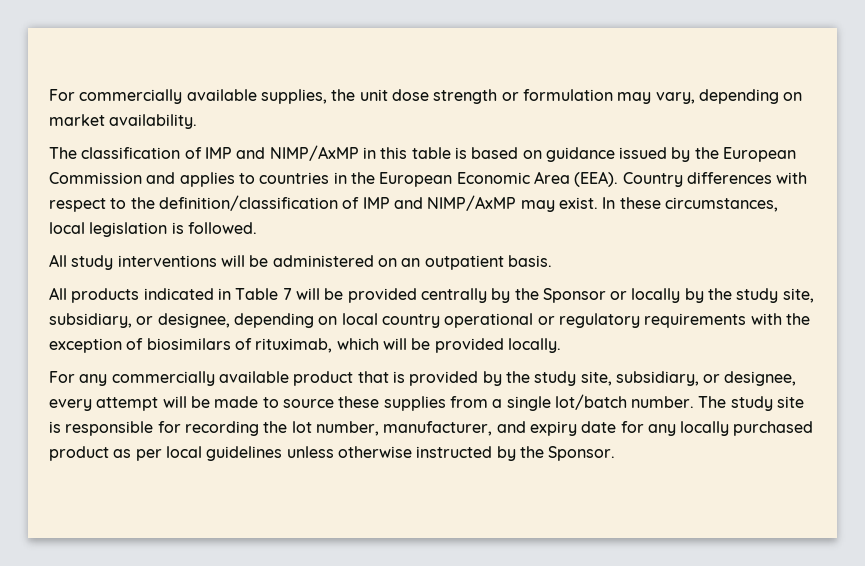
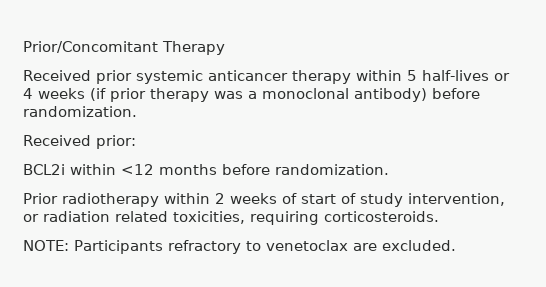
[49,89,803,104] [49,114,198,129] [49,145,797,162] [49,171,808,187] [49,195,778,212] [49,222,257,237] [49,254,552,270] [49,287,814,303] [49,313,810,328] [49,338,561,353] [49,371,797,386] [49,394,805,411] [49,421,814,436] [49,446,616,461] For commercially available supplies, the unit dose strength or formulation may vary, depending on market availability. // The classification of IMP and NIMP/AxMP in this table is based on guidance issued by the European Commission and applies to countries in the European Economic Area (EEA). Country differences with respect to the definition/classification of IMP and NIMP/AxMP may exist. In these circumstances, local legislation is followed. // All study interventions will be administered on an outpatient basis. // All products indicated in Table 7 will be provided centrally by the Sponsor or locally by the study site, subsidiary, or designee, depending on local country operational or regulatory requirements with the exception of biosimilars of rituximab, which will be provided locally. // For any commercially available product that is provided by the study site, subsidiary, or designee, every attempt will be made to source these supplies from a single lot/batch number. The study site is responsible for recording the lot number, manufacturer, and expiry date for any locally purchased product as per local guidelines unless otherwise instructed by the Sponsor. -> [23,41,225,55] [23,70,510,84] [23,88,480,102] [23,106,137,117] [23,135,136,149] [23,164,389,175] [23,193,505,207] [23,211,439,225] [23,240,456,254] Prior/Concomitant Therapy // Received prior systemic anticancer therapy within 5 half-lives or 4 weeks (if prior therapy was a monoclonal antibody) before randomization. // Received prior: // BCL2i within <12 months before randomization. // Prior radiotherapy within 2 weeks of start of study intervention, or radiation related toxicities, requiring corticosteroids. // NOTE: Participants refractory to venetoclax are excluded.

